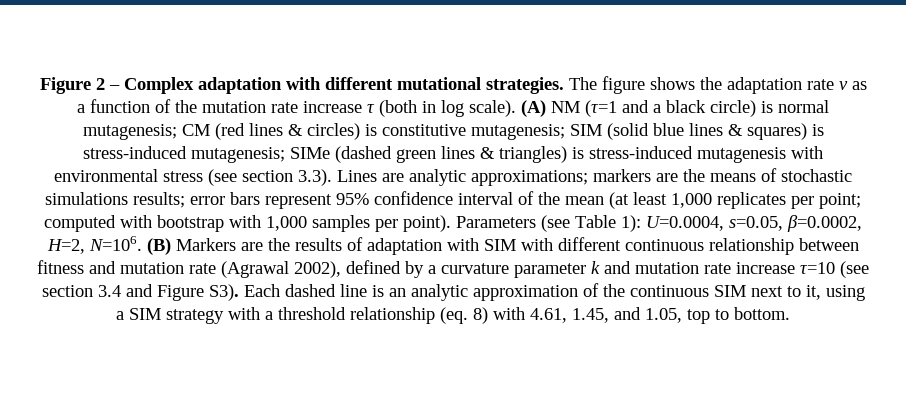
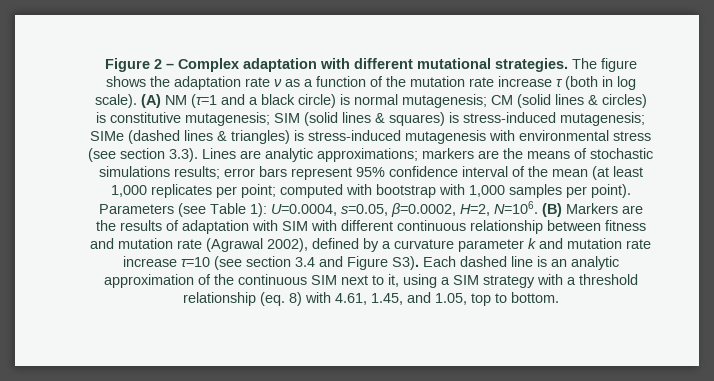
[214,123,245,140] (red -> [516,94,551,108] (solid
[652,123,684,136] blue -> (338, 119) none
[396,149,436,163] green -> (180, 137) none

